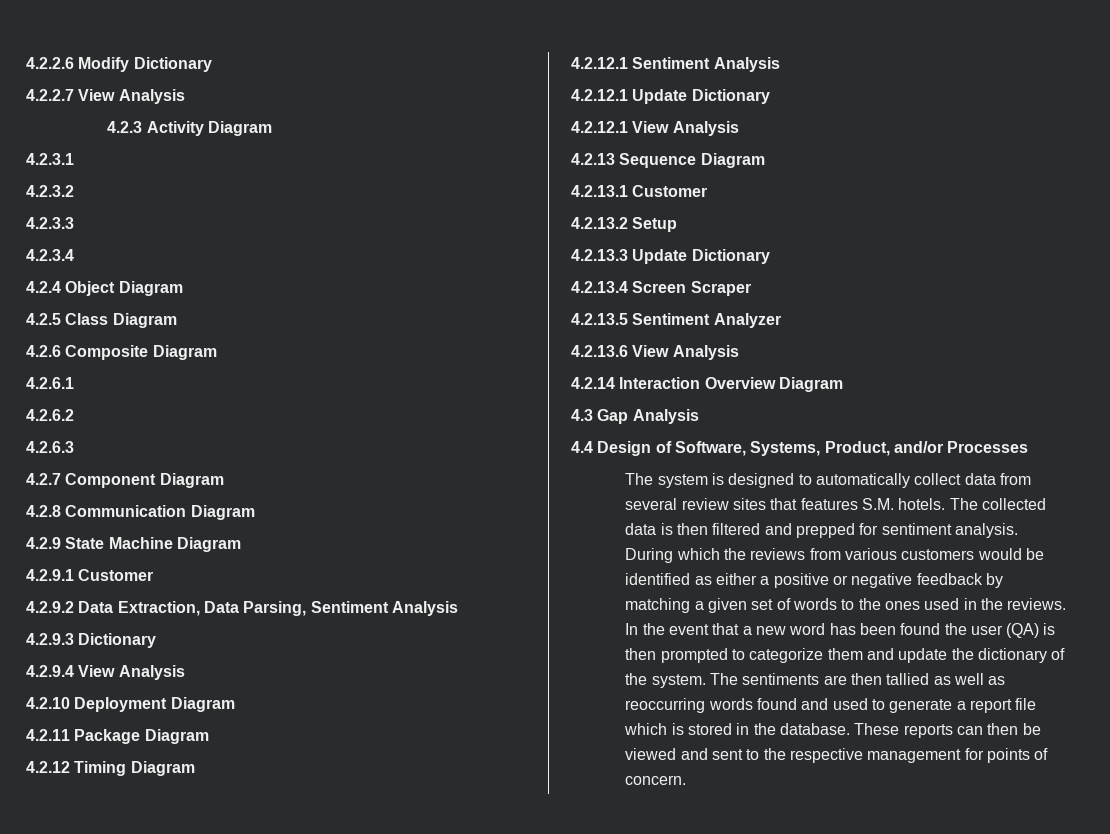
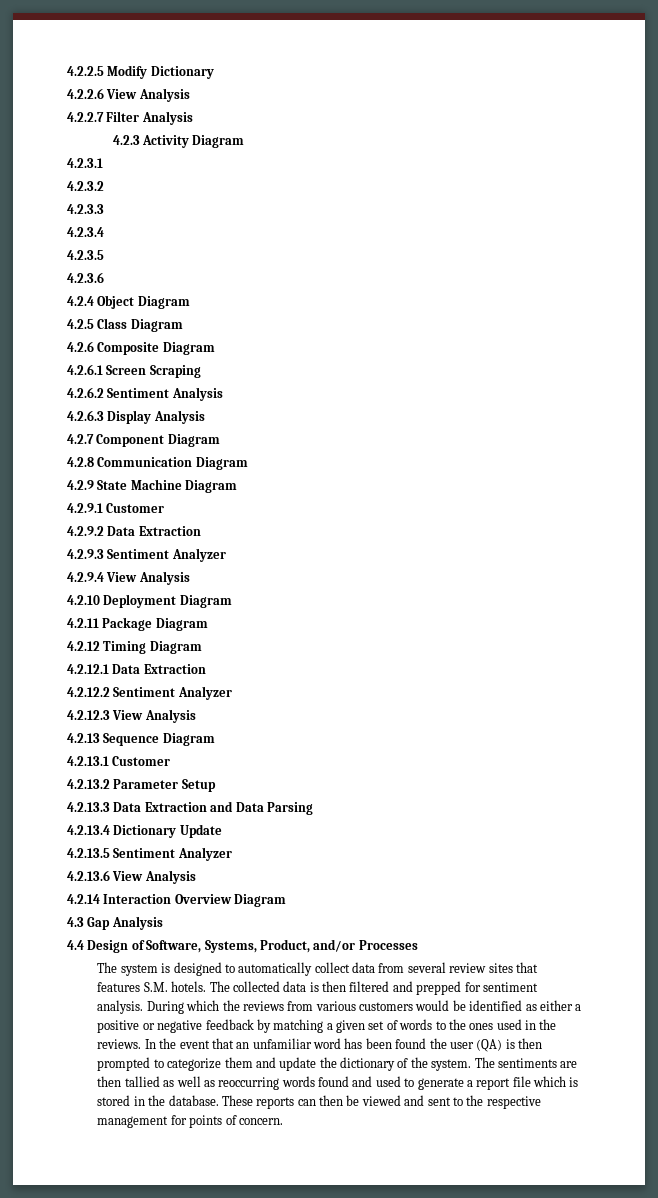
[26,57,74,69] 4.2.2.6 -> [67,66,104,76] 4.2.2.5
(212, 64) none -> [67,88,190,102] // 4.2.2.6 View Analysis
[78,89,116,101] View -> [106,111,140,122] Filter
(74, 255) none -> [67,250,104,260] [67,272,104,283] // 4.2.3.5 // 4.2.3.6
(74, 383) none -> [106,365,201,378] Screen Scraping
(74, 415) none -> [107,387,223,401] Sentiment Analysis
(74, 447) none -> [107,410,205,424] Display Analysis
[117,601,458,616] Extraction, Data Parsing, Sentiment Analysis -> [138,526,201,536] Extraction
[78,633,157,648] Dictionary -> [107,548,226,562] Sentiment Analyzer
[632,57,780,72] [571,89,770,104] [571,121,628,133] Sentiment Analysis // 4.2.12.1 Update Dictionary // 4.2.12.1 -> [112,664,206,674] [67,686,232,700] [67,710,110,720] Data Extraction // 4.2.12.2 Sentiment Analyzer // 4.2.12.3
(628, 223) none -> [113,779,179,789] Parameter
[632,249,770,264] Update Dictionary -> [113,801,313,815] Data Extraction and Data Parsing
[632,281,751,296] Screen Scraper -> [113,824,222,838] Dictionary Update
[742,626,786,635] a new -> [236,1038,312,1049] an unfamiliar

